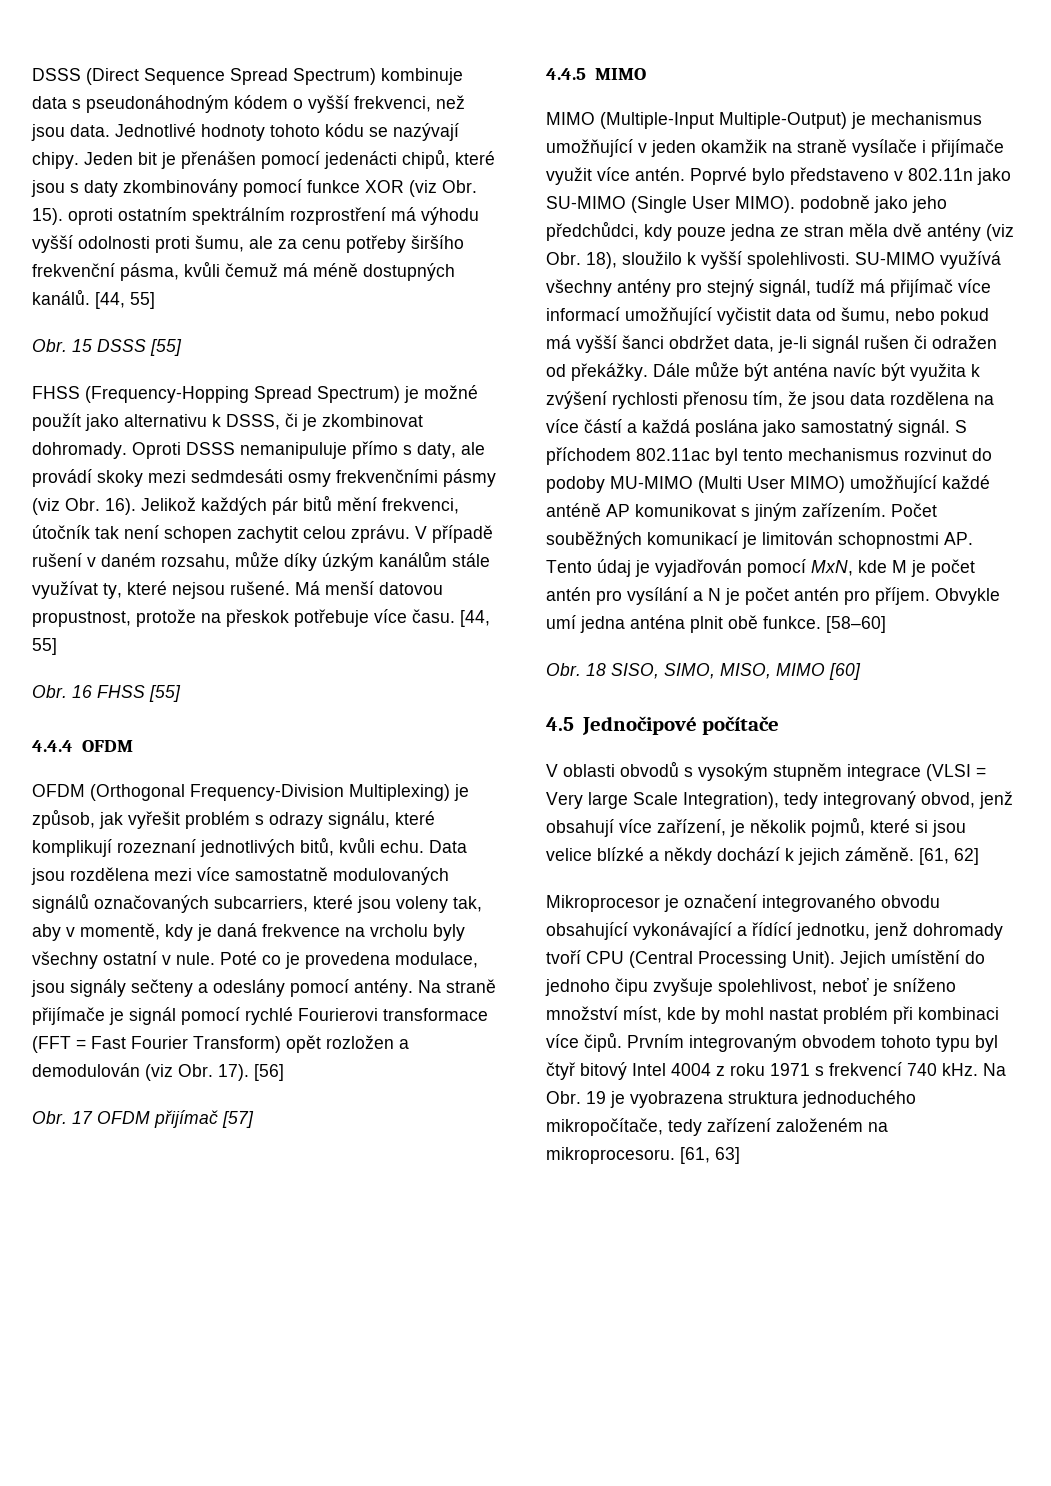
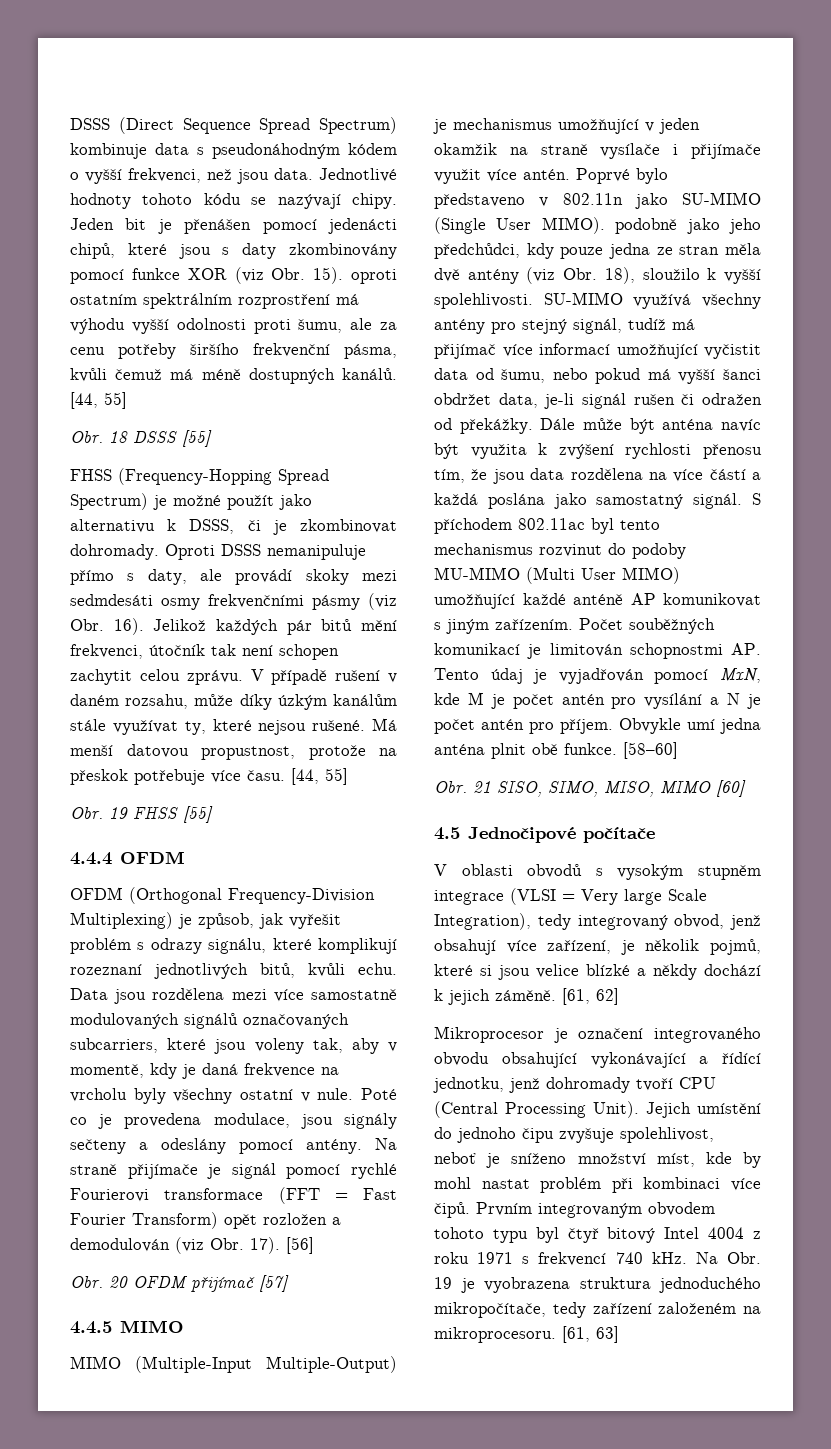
[72,339,92,352] 15 -> [109,431,128,443] 18
[72,685,92,698] 16 -> [109,807,128,819] 19
[72,1111,93,1124] 17 -> [109,1276,128,1288] 20
[586,663,606,676] 18 -> [473,781,491,793] 21

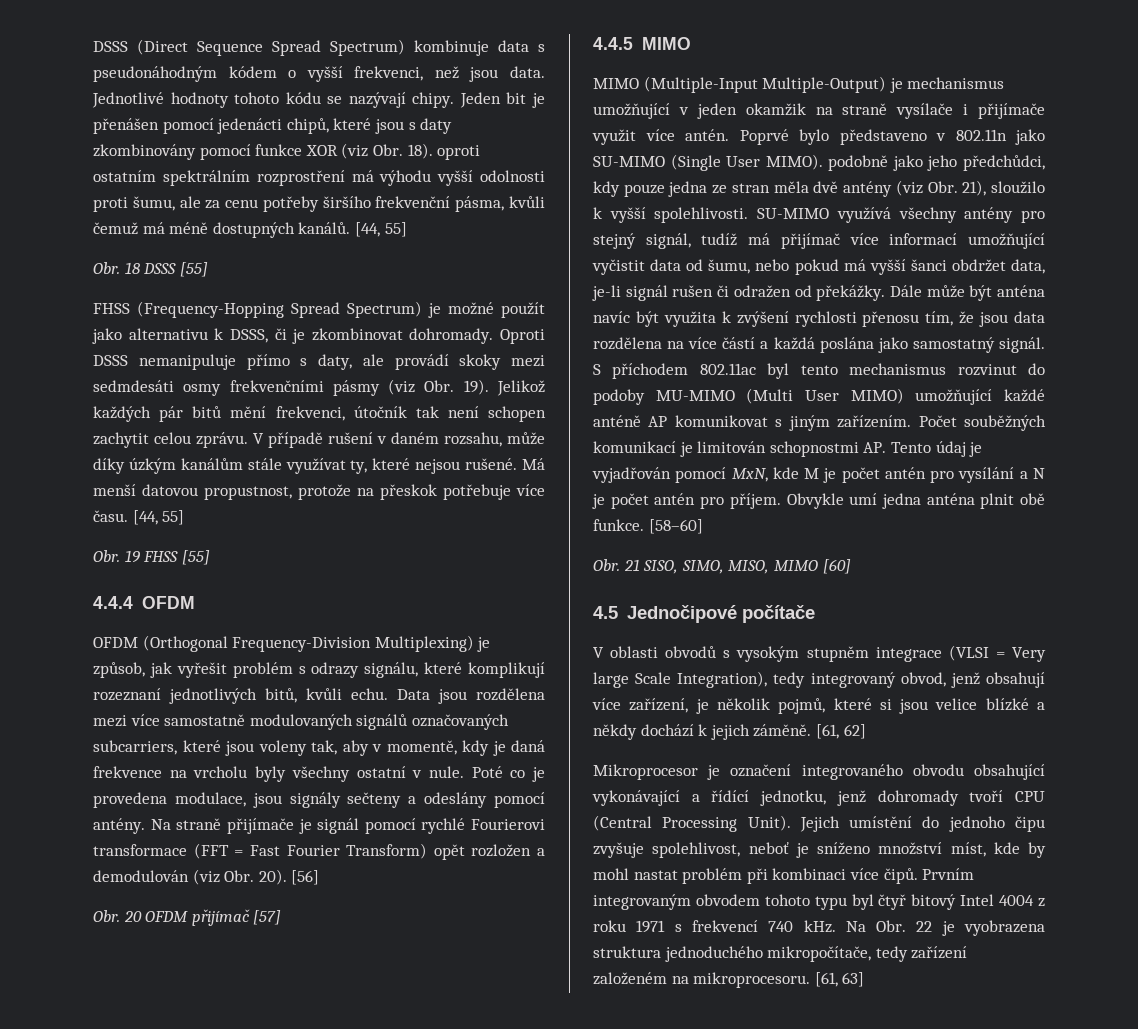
[313,267,344,284] 15). -> [407,143,433,159] 18).
[113,618,144,635] 16). -> [463,379,489,395] 19).
[250,1237,280,1254] 17). -> [258,869,287,885] 20).
[604,267,635,284] 18), -> [962,180,987,196] 21),
[434,1277,452,1289] 19 -> [916,921,933,932] 22

